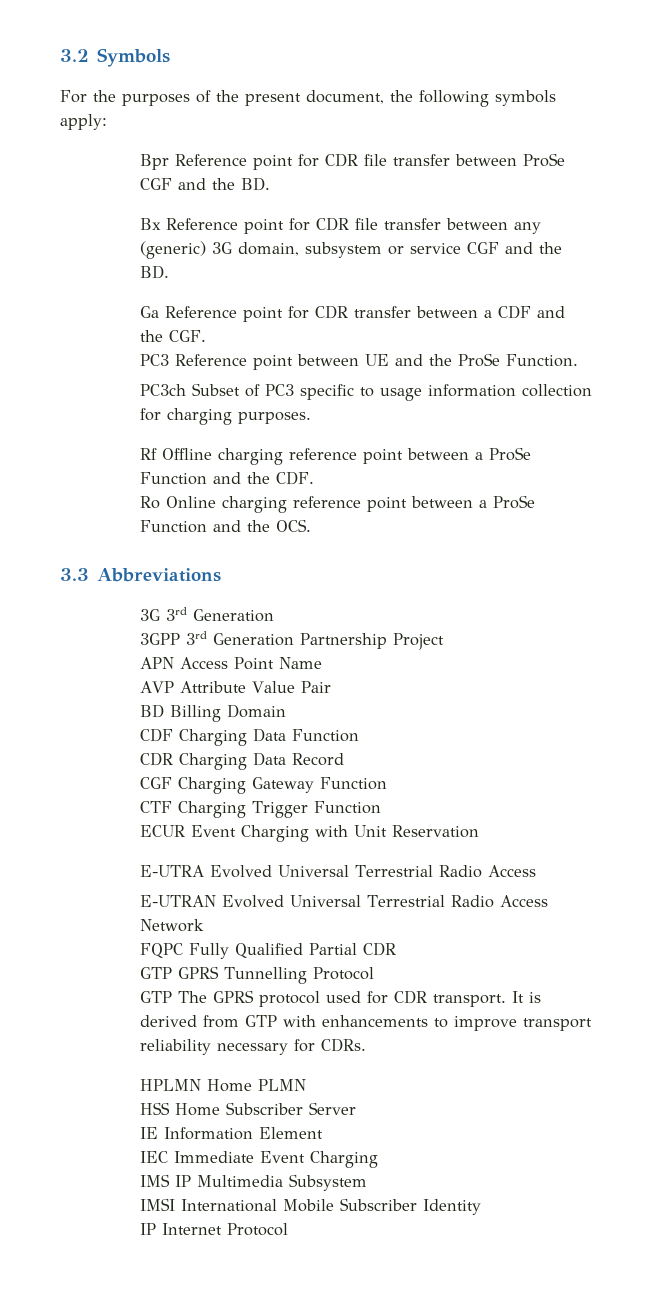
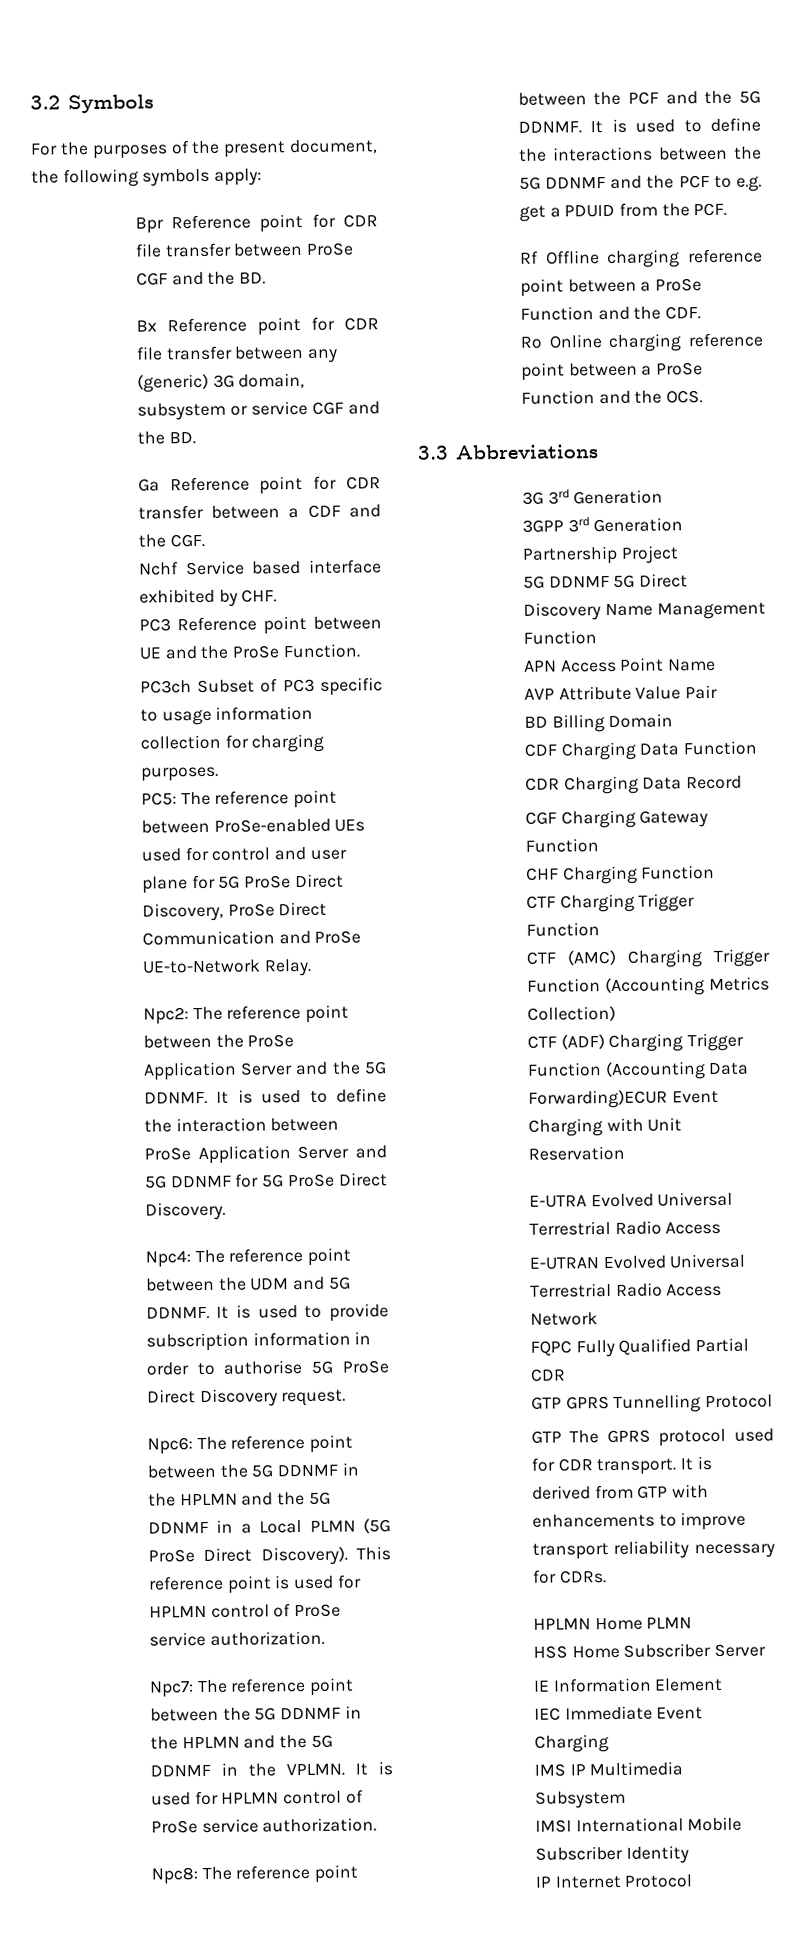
(206, 336) none -> [138,559,382,576] [138,588,278,607] // Nchf Service based interface exhibited by CHF.
(311, 418) none -> [140,789,337,809] [140,818,366,834] [140,846,347,862] [141,873,344,894] [141,901,328,922] [141,930,362,946] [141,958,312,977] [142,1004,349,1025] [142,1034,295,1049] [142,1061,387,1081] [143,1088,387,1105] [143,1117,340,1133] [143,1145,387,1165] [144,1172,388,1189] [144,1201,226,1221] [144,1247,351,1268] [145,1276,351,1292] [145,1303,389,1322] [145,1331,372,1352] [145,1360,390,1376] [146,1388,347,1408] [146,1434,353,1455] [146,1462,359,1479] [147,1491,331,1507] [147,1518,391,1534] [147,1546,391,1566] [147,1574,362,1594] [148,1603,341,1618] [148,1630,325,1647] [148,1677,354,1698] [149,1705,362,1722] [149,1734,333,1750] [149,1761,393,1777] [150,1789,364,1806] [150,1817,378,1834] [150,1864,358,1885] [517,90,761,106] [517,117,761,134] [518,146,762,162] [518,174,762,192] [518,202,728,222] // PC5: The reference point between ProSe-enabled UEs used for control and user plane for 5G ProSe Direct Discovery, ProSe Direct Communication and ProSe UE-to-Network Relay. // Npc2: The reference point between the ProSe Application Server and the 5G DDNMF. It is used to define the interaction between ProSe Application Server and 5G DDNMF for 5G ProSe Direct Discovery. // Npc4: The reference point between the UDM and 5G DDNMF. It is used to provide subscription information in order to authorise 5G ProSe Direct Discovery request. // Npc6: The reference point between the 5G DDNMF in the HPLMN and the 5G DDNMF in a Local PLMN (5G ProSe Direct Discovery). This reference point is used for HPLMN control of ProSe service authorization. // Npc7: The reference point between the 5G DDNMF in the HPLMN and the 5G DDNMF in the VPLMN. It is used for HPLMN control of ProSe service authorization. // Npc8: The reference point between the PCF and the 5G DDNMF. It is used to define the interactions between the 5G DDNMF and the PCF to e.g. get a PDUID from the PCF.
(444, 641) none -> [522,573,688,589] [522,602,766,621] [522,630,597,645] // 5G DDNMF 5G Direct Discovery Name Management Function
(387, 783) none -> [525,864,716,885] // CHF Charging Function
[139,825,185,837] ECUR -> [525,948,771,968] [526,976,770,997] [526,1005,616,1022] [526,1032,744,1053] [526,1061,750,1081] [527,1089,668,1109] CTF (AMC) Charging Trigger Function (Accounting Metrics Collection) // CTF (ADF) Charging Trigger Function (Accounting Data Forwarding)ECUR

